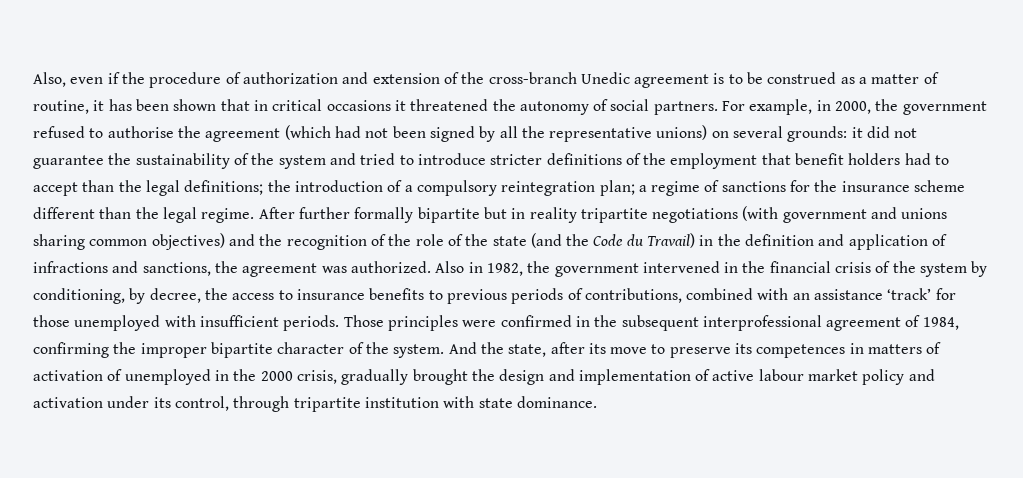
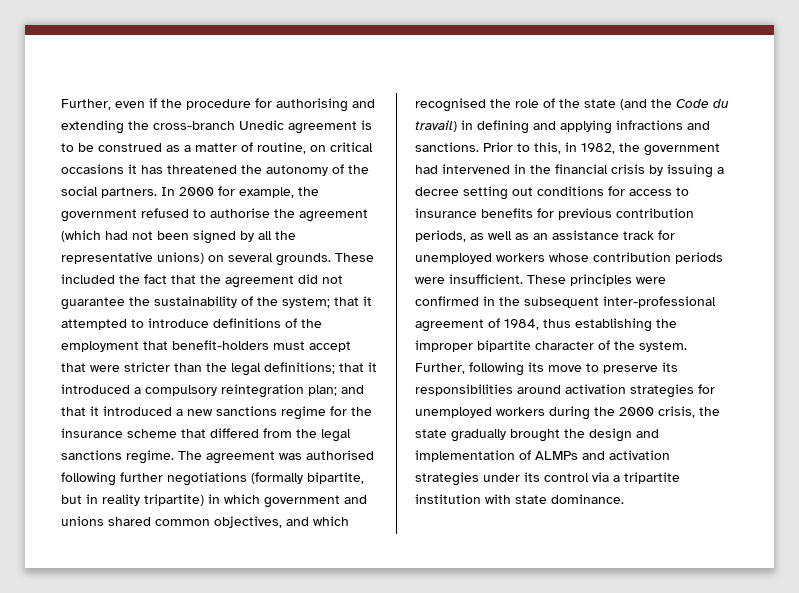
[33,72,66,87] Also, -> [61,99,111,110] Further,
[225,72,459,84] of authorization and extension of -> [255,98,375,112] [61,120,124,134] for authorising and extending
[93,99,268,111] it has been shown that in -> [310,145,326,152] on
(406, 105) none -> [141,165,163,174] has
(609, 105) none -> [348,165,369,174] the
[722,99,872,115] For example, in 2000, -> [161,186,294,198] In 2000 for example,
[787,126,863,142] grounds: it -> [276,253,374,266] [61,274,294,288] grounds. These included the fact that the agreement
[278,153,396,169] system and tried -> [282,296,372,308] [61,319,127,330] system; that it attempted
[490,154,543,165] stricter -> (209, 323) none
[795,153,950,165] [33,182,78,196] benefit holders had to accept -> [172,340,351,352] [61,362,170,372] benefit-holders must accept that were stricter
[267,180,403,192] the introduction of -> [339,362,377,372] [61,384,130,394] that it introduced
[638,180,966,196] [33,206,948,223] [33,233,386,250] a regime of sanctions for the insurance scheme different than the legal regime. After further formally bipartite but in reality tripartite negotiations (with government and unions sharing common objectives) and the recognition of -> [341,385,364,394] [61,406,372,420] [61,428,351,442] [61,450,374,464] [61,472,364,486] [61,494,367,508] [61,516,349,528] [415,98,486,112] and that it introduced a new sanctions regime for the insurance scheme that differed from the legal sanctions regime. The agreement was authorised following further negotiations (formally bipartite, but in reality tripartite) in which government and unions shared common objectives, and which recognised
[647,233,948,250] [33,261,465,277] Travail) in the definition and application of infractions and sanctions, the agreement was authorized. Also -> [415,120,710,134] [415,142,561,154] travail) in defining and applying infractions and sanctions. Prior to this,
(639, 270) none -> [415,165,438,174] had
[875,261,988,277] [33,288,956,304] [33,315,384,331] of the system by conditioning, by decree, the access to insurance benefits to previous periods of contributions, combined with an assistance ‘track’ for those unemployed with insufficient periods. Those -> [649,164,724,178] [415,186,689,200] [415,208,694,220] [415,230,675,242] [415,252,723,264] [415,274,566,284] by issuing a decree setting out conditions for access to insurance benefits for previous contribution periods, as well as an assistance track for unemployed workers whose contribution periods were insufficient. These
[702,315,822,331] interprofessional -> [603,296,716,308] inter-professional
[33,342,109,358] confirming -> [543,318,652,332] thus establishing
[448,342,585,357] And the state, after -> [415,362,524,376] Further, following
[756,342,942,358] [33,369,229,385] competences in matters of activation of unemployed in -> [415,384,715,398] [415,406,590,420] responsibilities around activation strategies for unemployed workers during
(337, 377) none -> [699,407,720,416] [415,429,447,438] the state
[712,369,905,385] active labour market policy -> [535,451,578,460] ALMPs
(103, 402) none -> [415,472,479,486] strategies
[174,396,290,412] control, through -> [544,472,620,482] control via a

